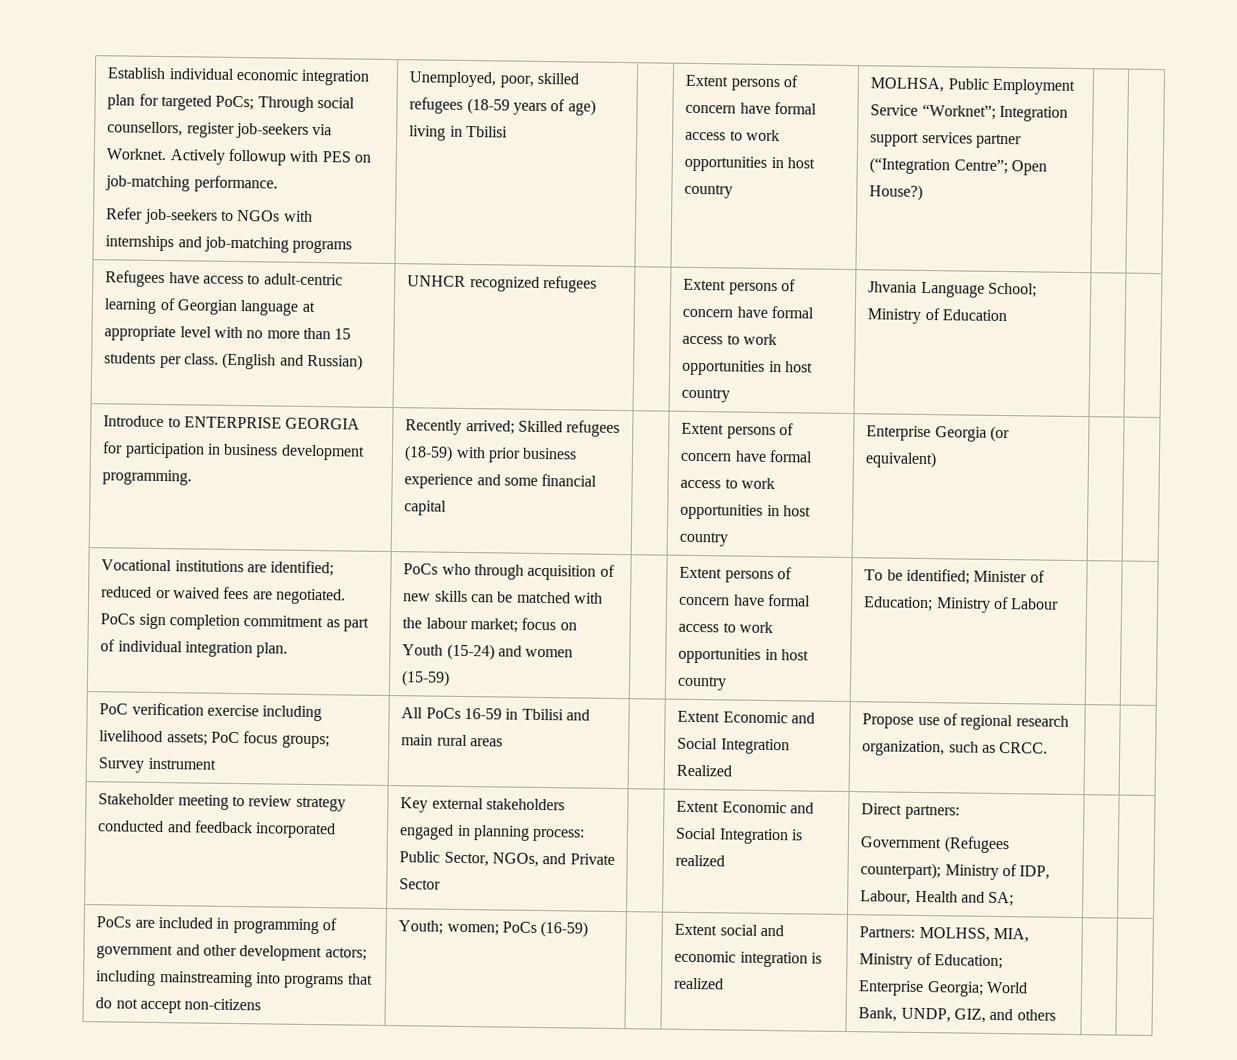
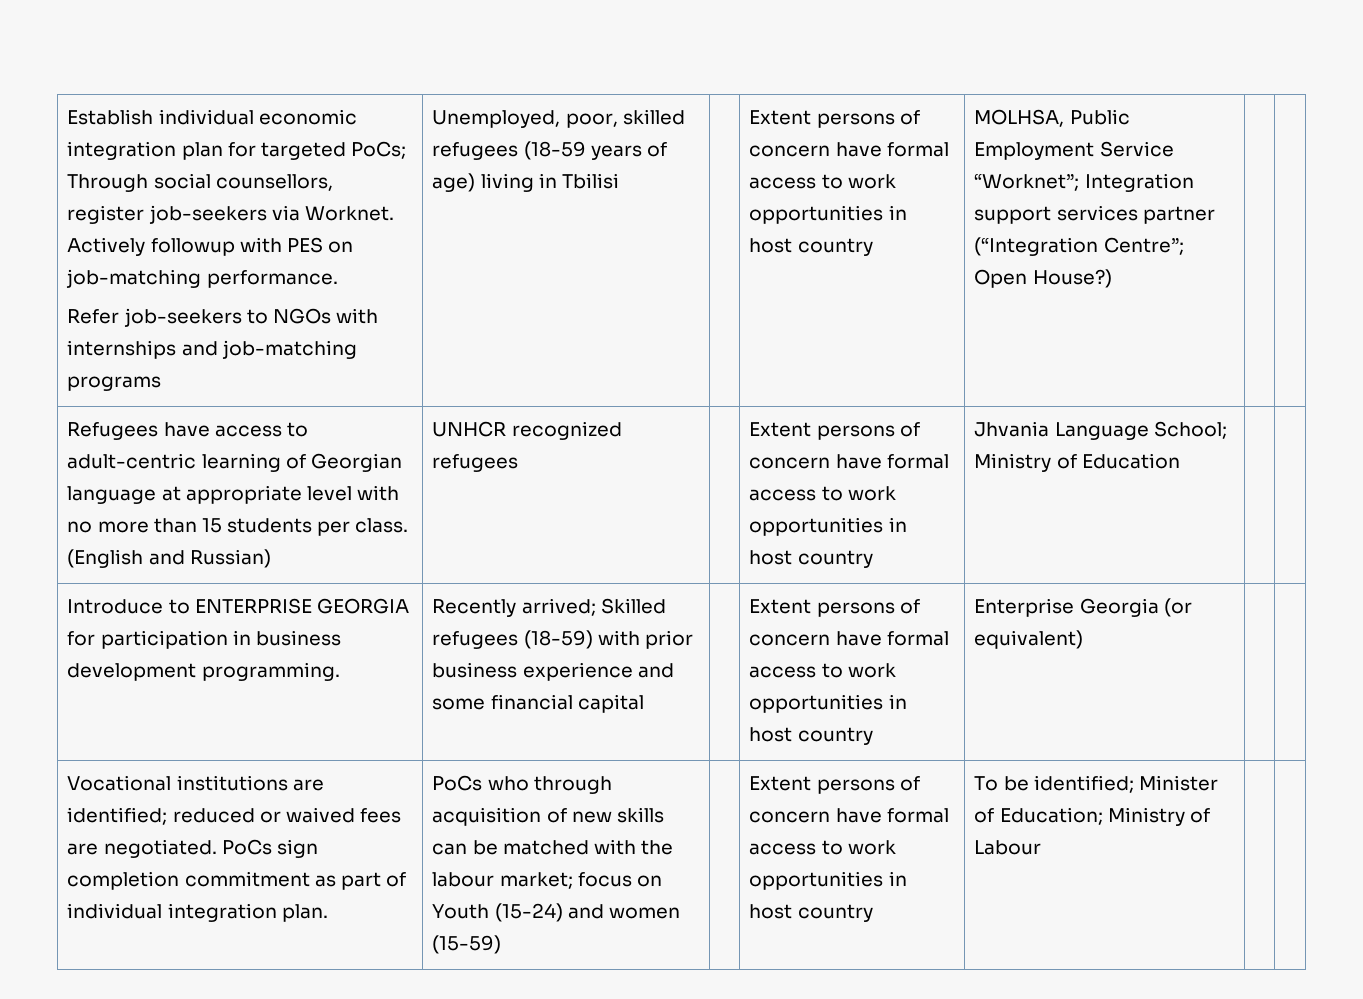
[99,702,323,722] [99,730,330,749] [98,757,216,773] [401,707,590,721] [401,734,503,747] [677,710,815,724] [677,737,790,755] [676,764,733,777] [862,713,1069,731] [862,740,1049,757] [98,793,346,812] [98,820,337,839] [400,797,565,813] [399,824,586,842] [399,851,615,867] [399,878,442,890] [676,800,814,814] [675,827,803,845] [675,854,726,867] [861,803,960,820] [860,836,1010,854] [860,862,1051,881] [860,890,1015,907] [96,916,337,935] [96,944,367,962] [95,970,373,989] [95,997,262,1014] [398,920,589,938] [674,923,784,937] [674,950,822,968] [673,977,725,990] [859,926,1029,943] [859,952,1003,970] [858,980,1028,997] [858,1007,1056,1023] // PoC verification exercise including livelihood assets; PoC focus groups; Survey instrument | All PoCs 16-59 in Tbilisi and main rural areas | | Extent Economic and Social Integration Realized | Propose use of regional research organization, such as CRCC. | | // Stakeholder meeting to review strategy conducted and feedback incorporated | Key external stakeholders engaged in planning process: Public Sector, NGOs, and Private Sector | | Extent Economic and Social Integration is realized | Direct partners: // Government (Refugees counterpart); Ministry of IDP, Labour, Health and SA; | | // PoCs are included in programming of government and other development actors; including mainstreaming into programs that do not accept non-citizens | Youth; women; PoCs (16-59) | | Extent social and economic integration is realized | Partners: MOLHSS, MIA, Ministry of Education; Enterprise Georgia; World Bank, UNDP, GIZ, and others | | -> (1042, 847) none

